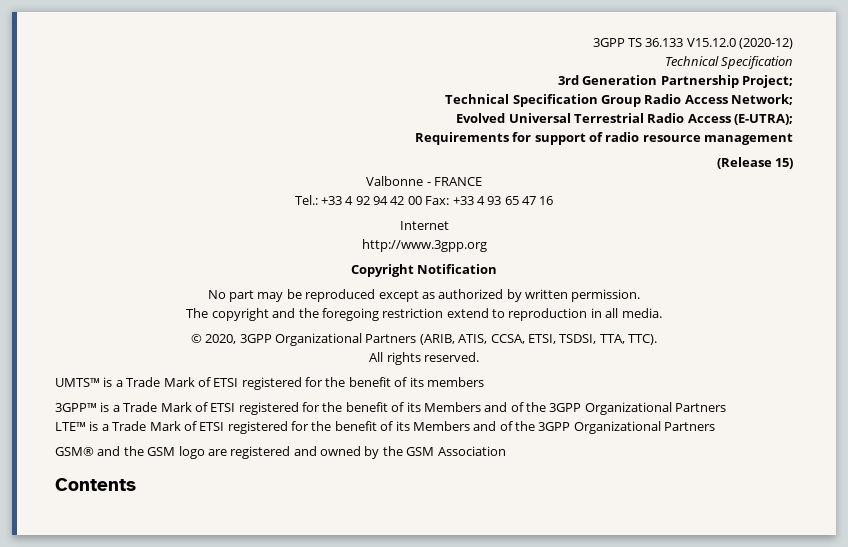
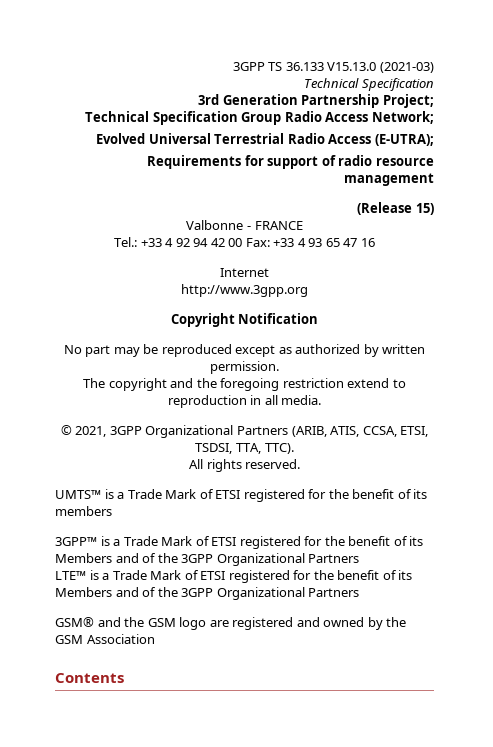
[686,38,793,49] V15.12.0 (2020-12) -> [327,62,434,73] V15.13.0 (2021-03)
[205,334,237,344] 2020, -> [75,426,107,437] 2021,

